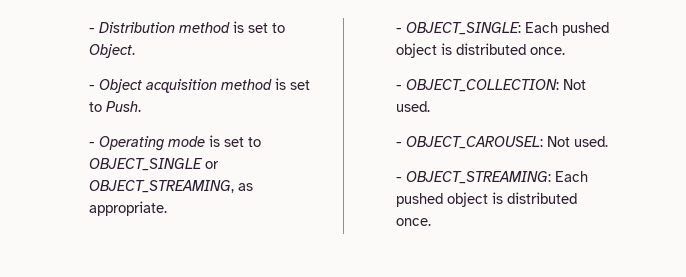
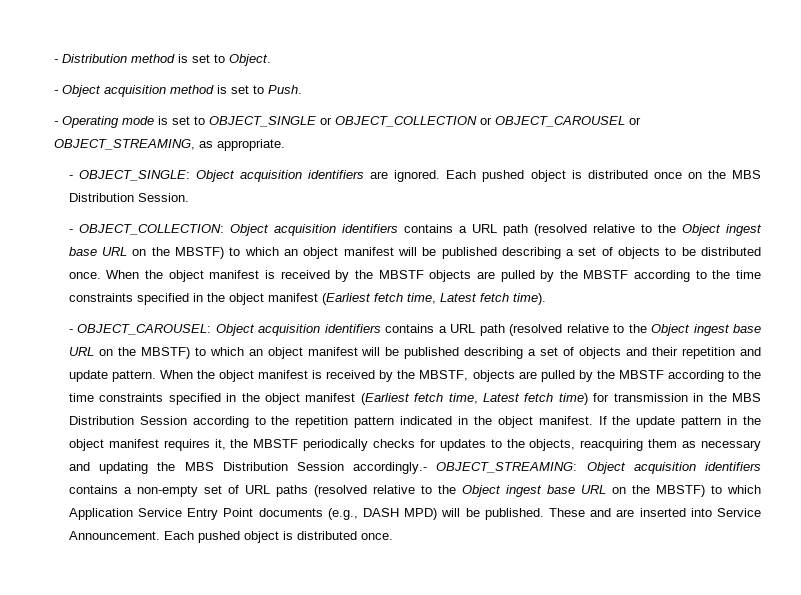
(220, 165) none -> [335,116,642,127] OBJECT_COLLECTION or OBJECT_CAROUSEL or
[525,22,610,36] [396,43,566,58] [396,79,587,92] [396,101,431,112] [396,136,609,149] [396,171,589,184] [396,192,578,207] [396,218,432,226] Each pushed object is distributed once. // - OBJECT_COLLECTION: Not used. // - OBJECT_CAROUSEL: Not used. // - OBJECT_STREAMING: Each pushed object is distributed once. -> [196,170,761,182] [68,193,189,202] [68,224,762,236] [68,247,762,259] [68,270,762,282] [68,293,546,305] [68,324,761,336] [68,347,762,359] [68,370,761,382] [68,393,762,405] [68,416,762,428] [68,439,762,451] [68,462,761,474] [68,485,761,497] [68,508,762,520] [68,531,393,543] Object acquisition identifiers are ignored. Each pushed object is distributed once on the MBS Distribution Session. // - OBJECT_COLLECTION: Object acquisition identifiers contains a URL path (resolved relative to the Object ingest base URL on the MBSTF) to which an object manifest will be published describing a set of objects to be distributed once. When the object manifest is received by the MBSTF objects are pulled by the MBSTF according to the time constraints specified in the object manifest (Earliest fetch time, Latest fetch time). // - OBJECT_CAROUSEL: Object acquisition identifiers contains a URL path (resolved relative to the Object ingest base URL on the MBSTF) to which an object manifest will be published describing a set of objects and their repetition and update pattern. When the object manifest is received by the MBSTF, objects are pulled by the MBSTF according to the time constraints specified in the object manifest (Earliest fetch time, Latest fetch time) for transmission in the MBS Distribution Session according to the repetition pattern indicated in the object manifest. If the update pattern in the object manifest requires it, the MBSTF periodically checks for updates to the objects, reacquiring them as necessary and updating the MBS Distribution Session accordingly.- OBJECT_STREAMING: Object acquisition identifiers contains a non-empty set of URL paths (resolved relative to the Object ingest base URL on the MBSTF) to which Application Service Entry Point documents (e.g., DASH MPD) will be published. These and are inserted into Service Announcement. Each pushed object is distributed once.

